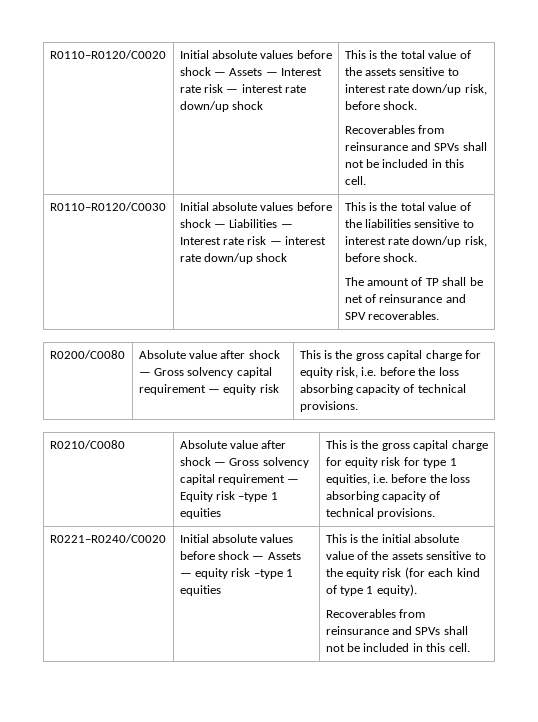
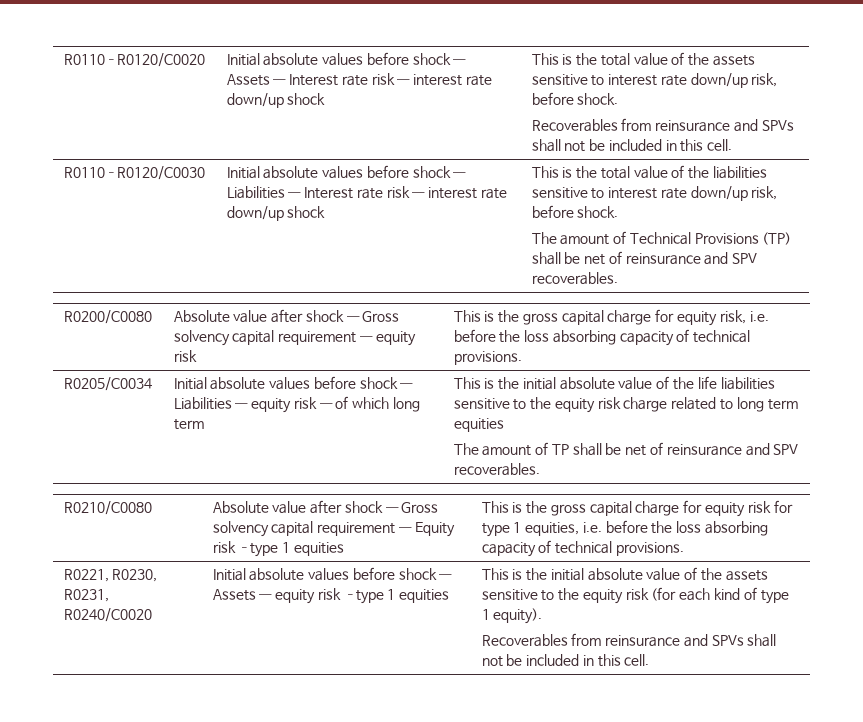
[425,278,439,286] TP -> [629,232,792,245] Technical Provisions (TP)
(358, 406) none -> [63,377,152,391] [173,376,414,390] [173,396,421,413] [173,419,204,430] [453,376,775,390] [453,397,798,413] [453,418,504,432] [453,442,799,456] [453,463,540,476] // R0205/C0034 | Initial absolute values before shock — Liabilities — equity risk — of which long term | This is the initial absolute value of the life liabilities sensitive to the equity risk charge related to long term equities // The amount of TP shall be net of reinsurance and SPV recoverables.
[49,534,166,543] R0221–R0240/C0020 -> [63,569,158,582] [63,589,109,602] [63,608,152,622] R0221, R0230, R0231, R0240/C0020

